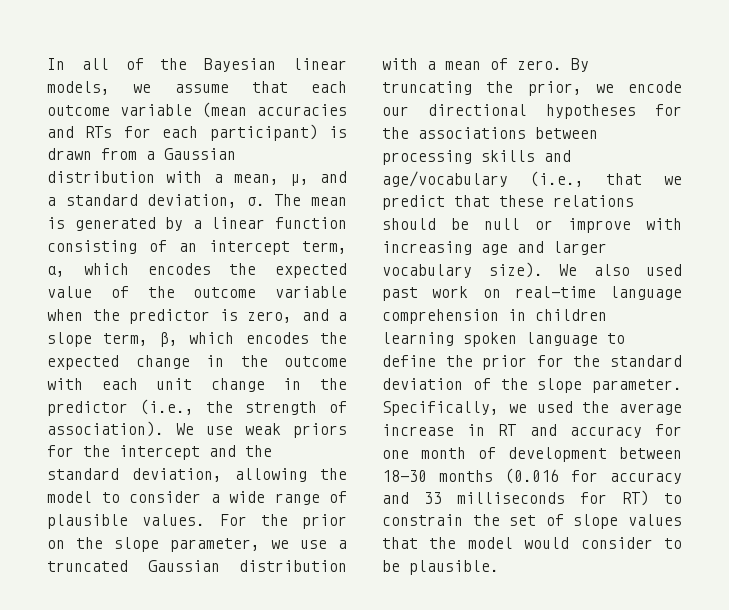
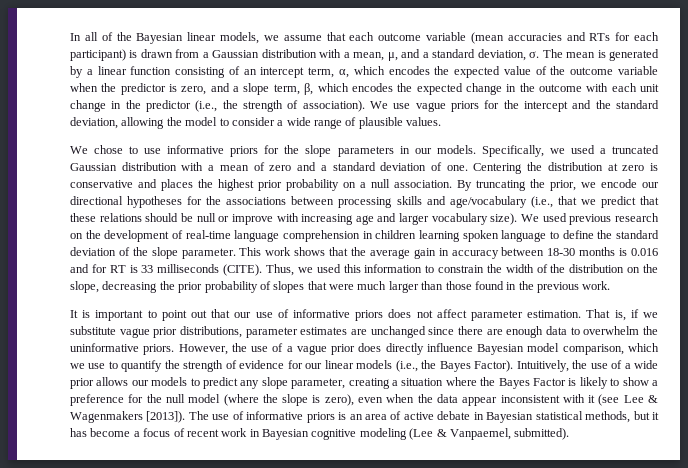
[245,423,281,435] weak -> [415,102,446,112] vague
[219,514,347,529] [47,537,327,552] For the prior on the slope parameter, we use -> [70,145,595,157] // We chose to use informative priors for the slope parameters in our models. Specifically, we used
[517,60,562,70] zero. -> [269,162,658,174] [70,179,452,191] zero and a standard deviation of one. Centering the distribution at zero is conservative and places the highest prior probability on a null association.
[593,264,682,276] [382,286,501,301] also used past work on -> [542,213,659,225] [70,230,183,242] used previous research on the development of
[482,355,601,370] prior for the -> (613, 234) none
[382,401,682,416] [382,424,682,438] [382,447,682,462] [382,468,682,484] [382,490,682,506] [382,514,682,529] [382,537,682,549] [382,560,499,575] Specifically, we used the average increase in RT and accuracy for one month of development between 18-30 months (0.016 for accuracy and 33 milliseconds for RT) to constrain the set of slope values that the model would consider to be plausible. -> [239,247,659,259] [70,264,659,276] [70,281,611,293] [70,309,658,321] [70,326,659,338] [70,343,659,355] [70,360,659,372] [70,377,658,389] [70,394,658,406] [70,411,660,423] [70,428,570,440] This work shows that the average gain in accuracy between 18-30 months is 0.016 and for RT is 33 milliseconds (CITE). Thus, we used this information to constrain the width of the distribution on the slope, decreasing the prior probability of slopes that were much larger than those found in the previous work. // It is important to point out that our use of informative priors does not affect parameter estimation. That is, if we substitute vague prior distributions, parameter estimates are unchanged since there are enough data to overwhelm the uninformative priors. However, the use of a vague prior does directly influence Bayesian model comparison, which we use to quantify the strength of evidence for our linear models (i.e., the Bayes Factor). Intuitively, the use of a wide prior allows our models to predict any slope parameter, creating a situation where the Bayes Factor is likely to show a preference for the null model (where the slope is zero), even when the data appear inconsistent with it (see Lee & Wagenmakers [2013]). The use of informative priors is an area of active debate in Bayesian statistical methods, but it has become a focus of recent work in Bayesian cognitive modeling (Lee & Vanpaemel, submitted).

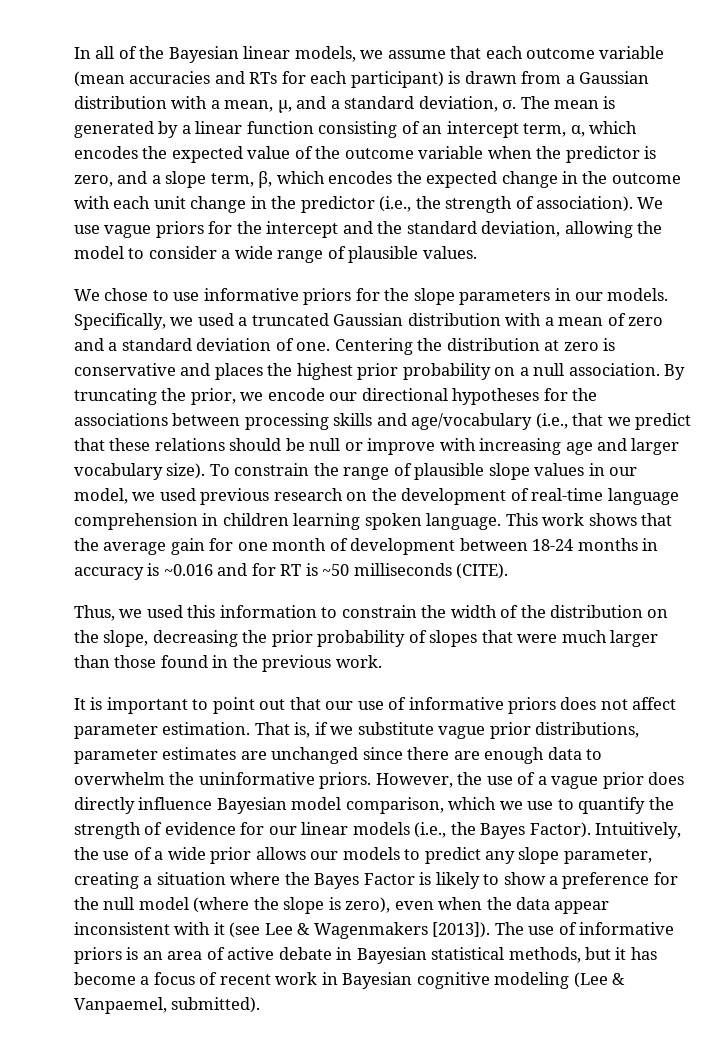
[521,214,540,222] We -> [209,463,638,480] [74,488,156,504] To constrain the range of plausible slope values in our model, we
[501,230,659,242] [70,247,236,259] language to define the standard deviation of the slope parameter. -> [426,513,502,530] language.
[438,247,659,259] in accuracy between 18-30 months is 0.016 -> [209,538,659,555] [74,563,213,580] for one month of development between 18-24 months in accuracy is ~0.016
[141,265,154,273] 33 -> [322,564,350,576] ~50
(263, 270) none -> (509, 571) //

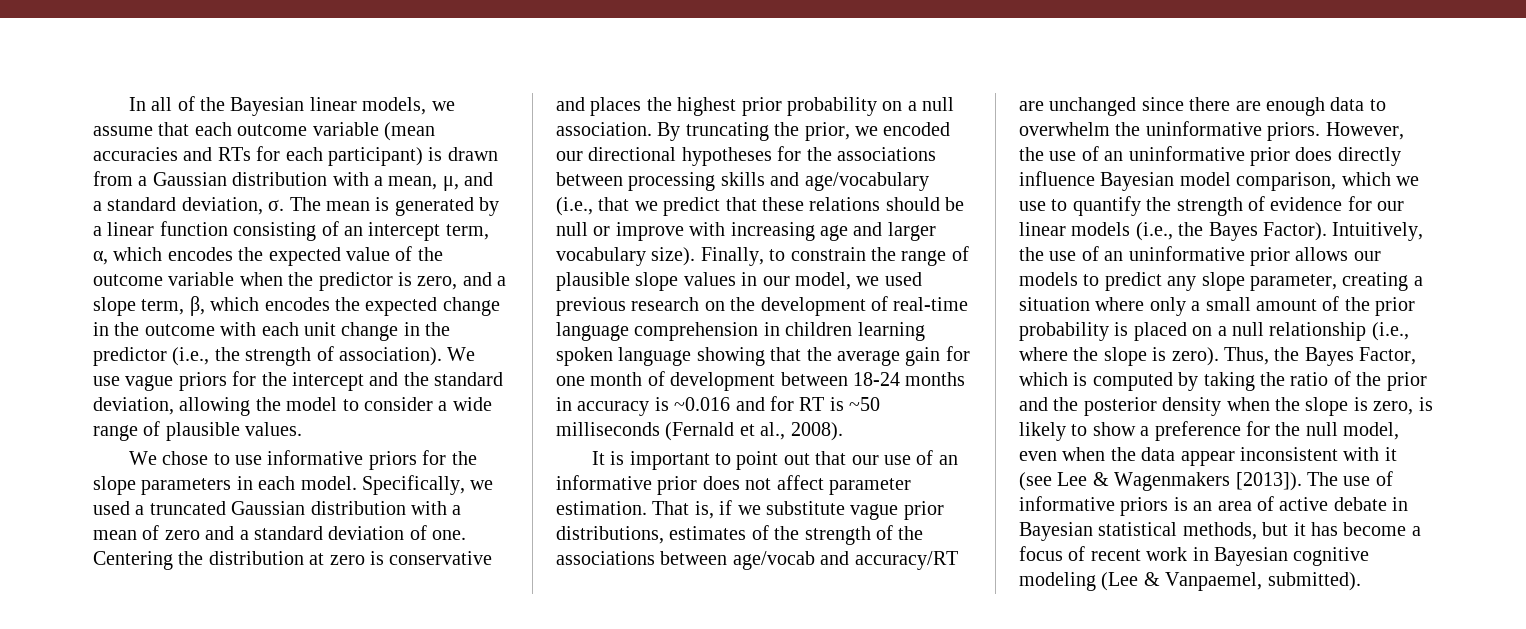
[575,288,669,301] our models. -> [258,476,357,490] each model.
[267,388,325,401] encode -> [883,122,951,136] encoded
[209,464,230,476] To -> [700,247,786,266] Finally, to
[426,513,637,530] language. This work shows -> [618,347,765,366] language showing
[456,563,509,579] [74,605,669,621] [74,630,659,647] [74,655,382,672] (CITE). // Thus, we used this information to constrain the width of the distribution on the slope, decreasing the prior probability of slopes that were much larger than those found in the previous work. -> [665,422,843,441] (Fernald et al., 2008).
[408,697,557,714] informative priors -> [938,455,958,465] [556,475,698,495] an informative prior
[74,747,237,764] parameter estimates -> [669,525,924,545] [556,551,958,570] estimates of the strength of the associations between age/vocab and accuracy/RT
[537,776,599,789] a vague -> [1104,146,1245,161] an uninformative
[154,847,206,860] a wide -> [1104,246,1245,261] an uninformative
[284,872,415,889] the Bayes Factor -> [1149,296,1416,316] [1019,322,1409,341] [1019,347,1417,366] [1019,371,1427,391] [1019,397,1414,416] only a small amount of the prior probability is placed on a null relationship (i.e., where the slope is zero). Thus, the Bayes Factor, which is computed by taking the ratio of the prior and the posterior density when the slope is zero,
[138,897,391,914] model (where the slope is zero), -> [1343,422,1400,440] model,

